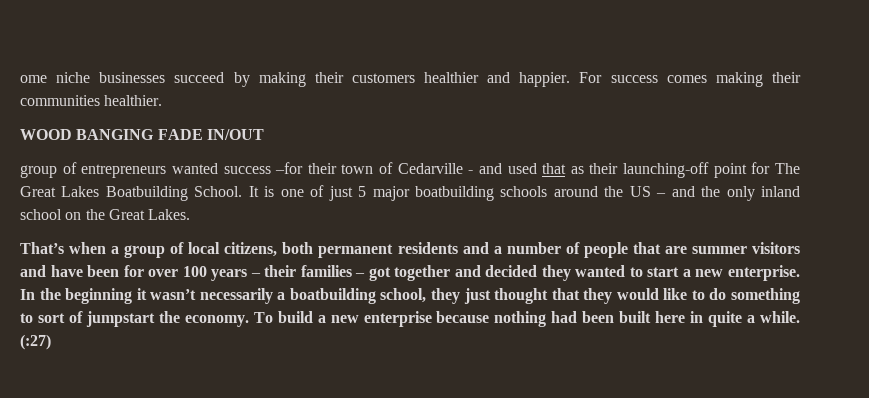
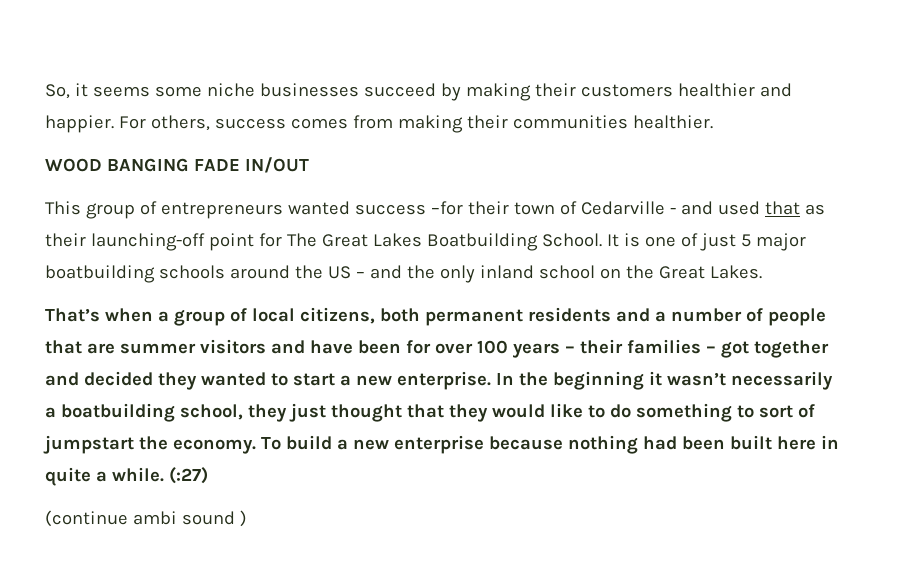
[20,75,47,83] ome -> [45,83,202,99] So, it seems some
(603, 77) none -> [150,115,210,131] others,
(707, 79) none -> [352,115,393,129] from
(264, 134) none -> [45,201,81,215] This
(51, 342) none -> [45,510,247,527] // (continue ambi sound )

